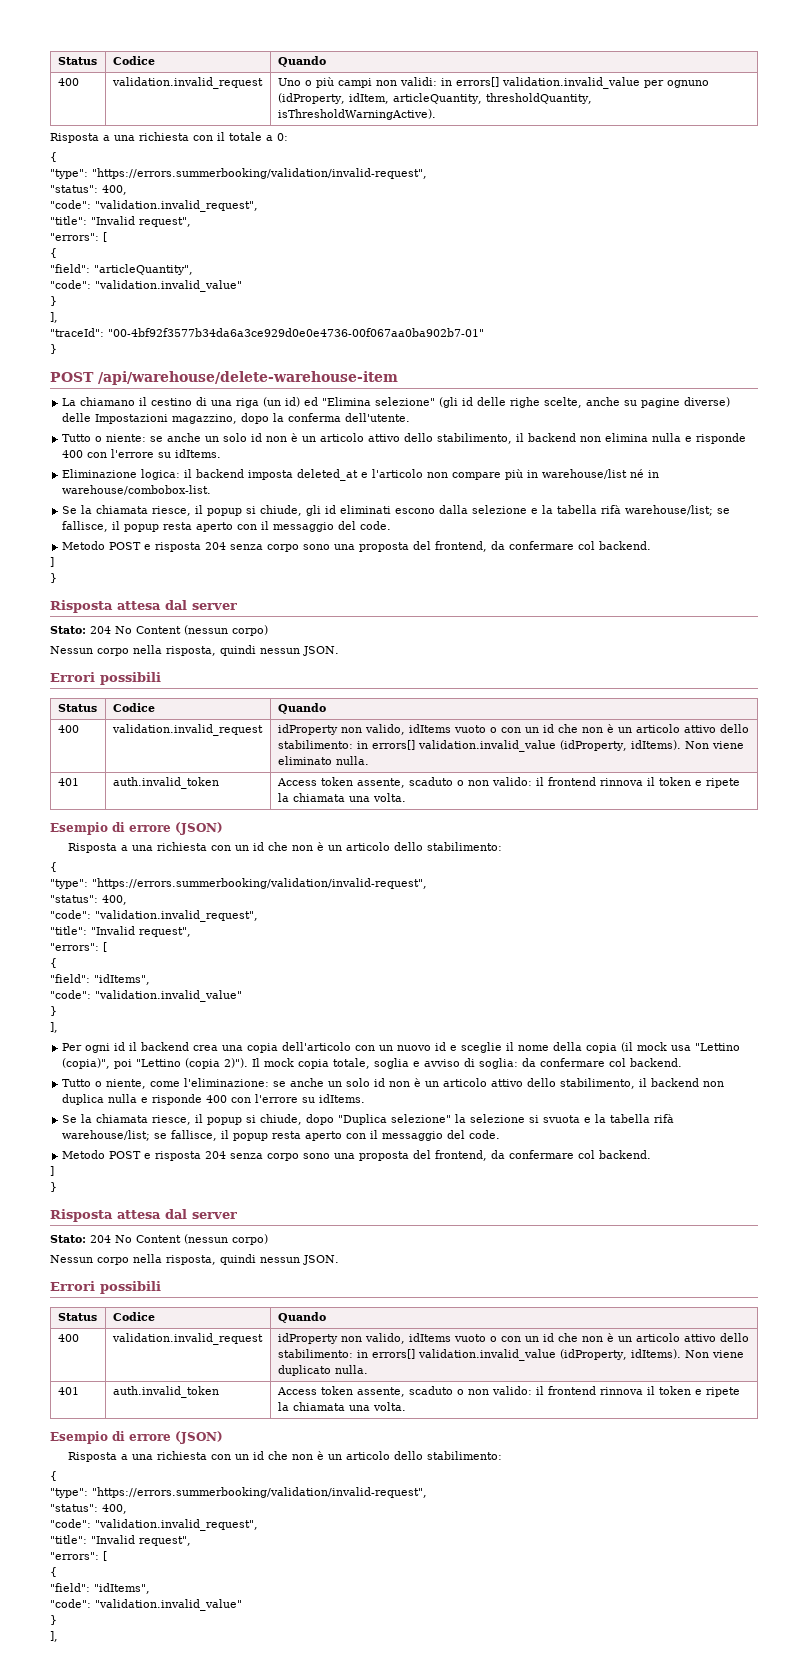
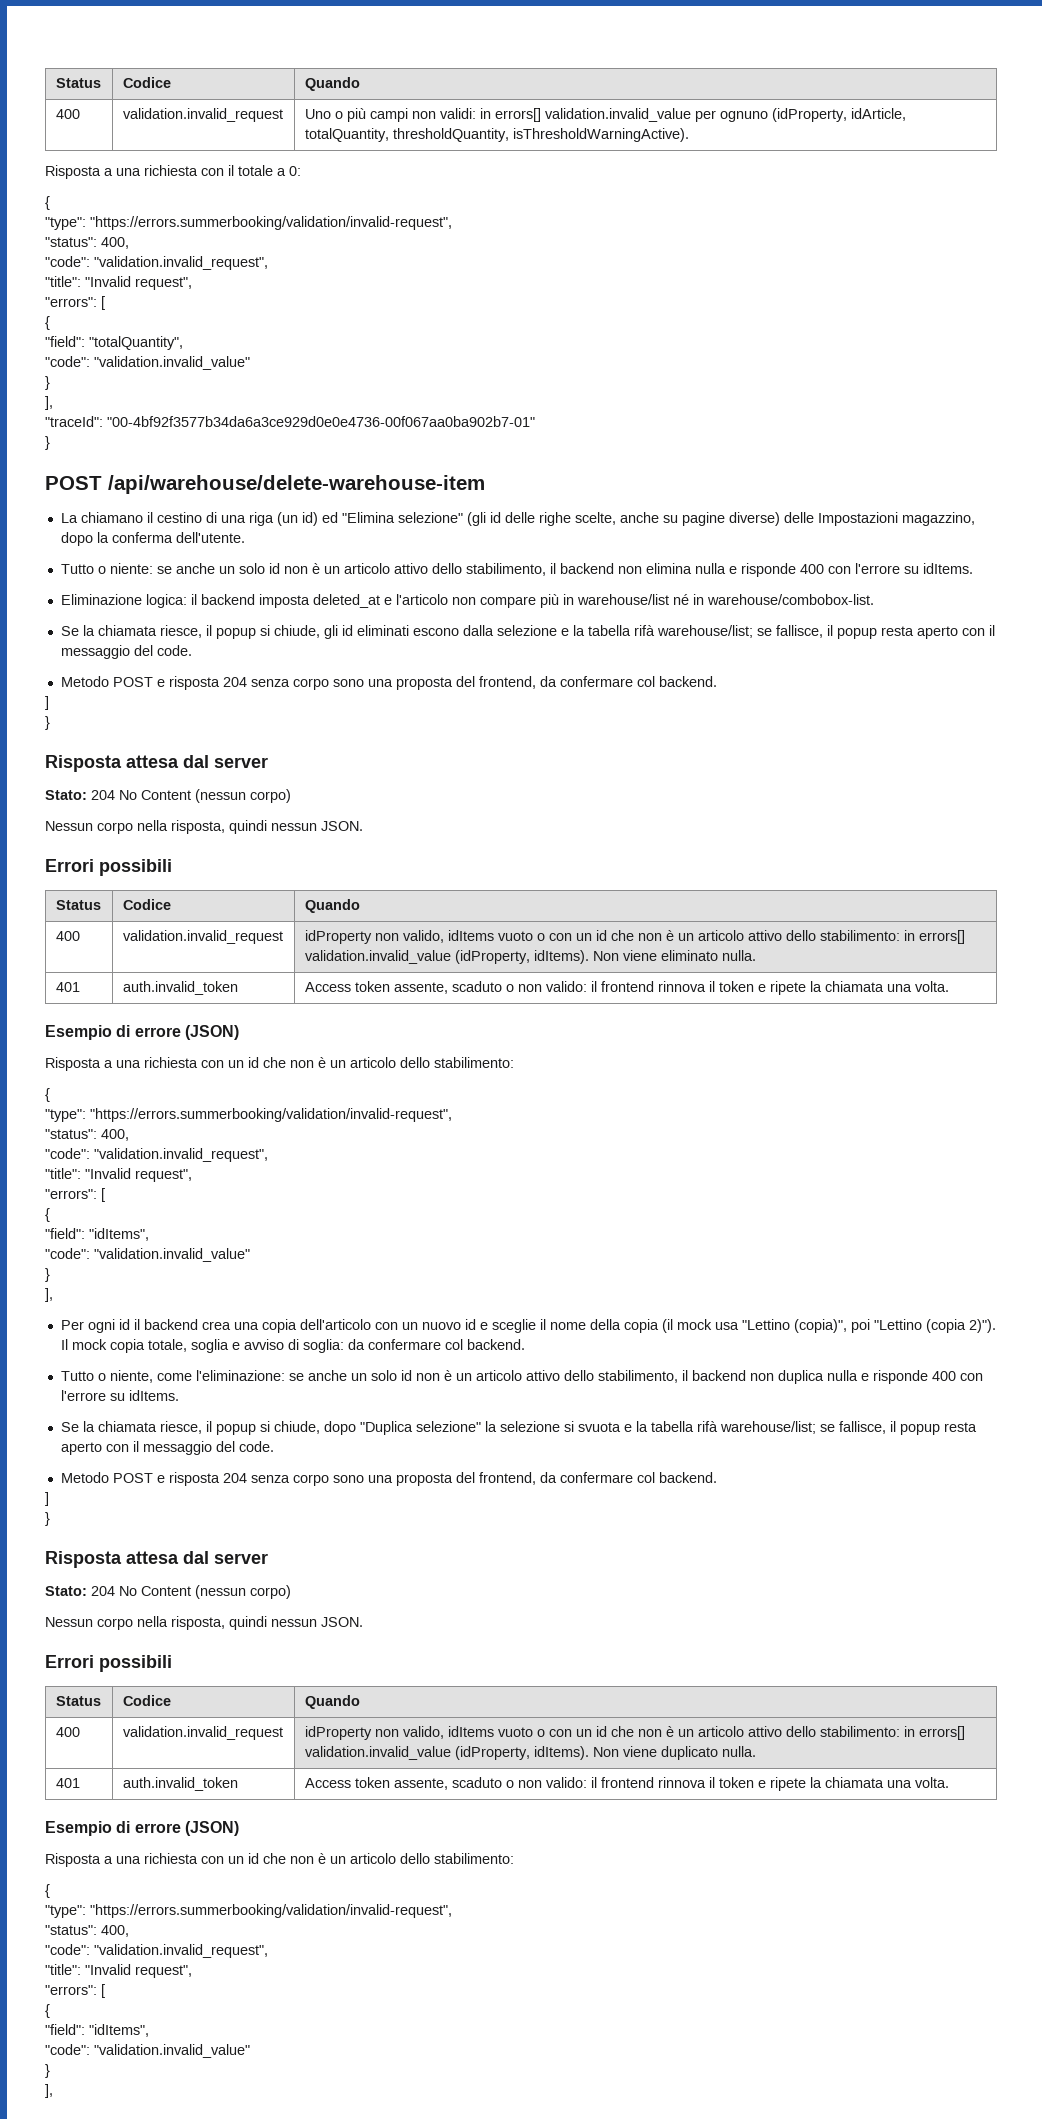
[348,93,482,104] idItem, articleQuantity, -> [850,108,906,121] [304,128,389,142] idArticle, totalQuantity,
[94,264,193,275] "articleQuantity", -> [89,336,183,350] "totalQuantity",

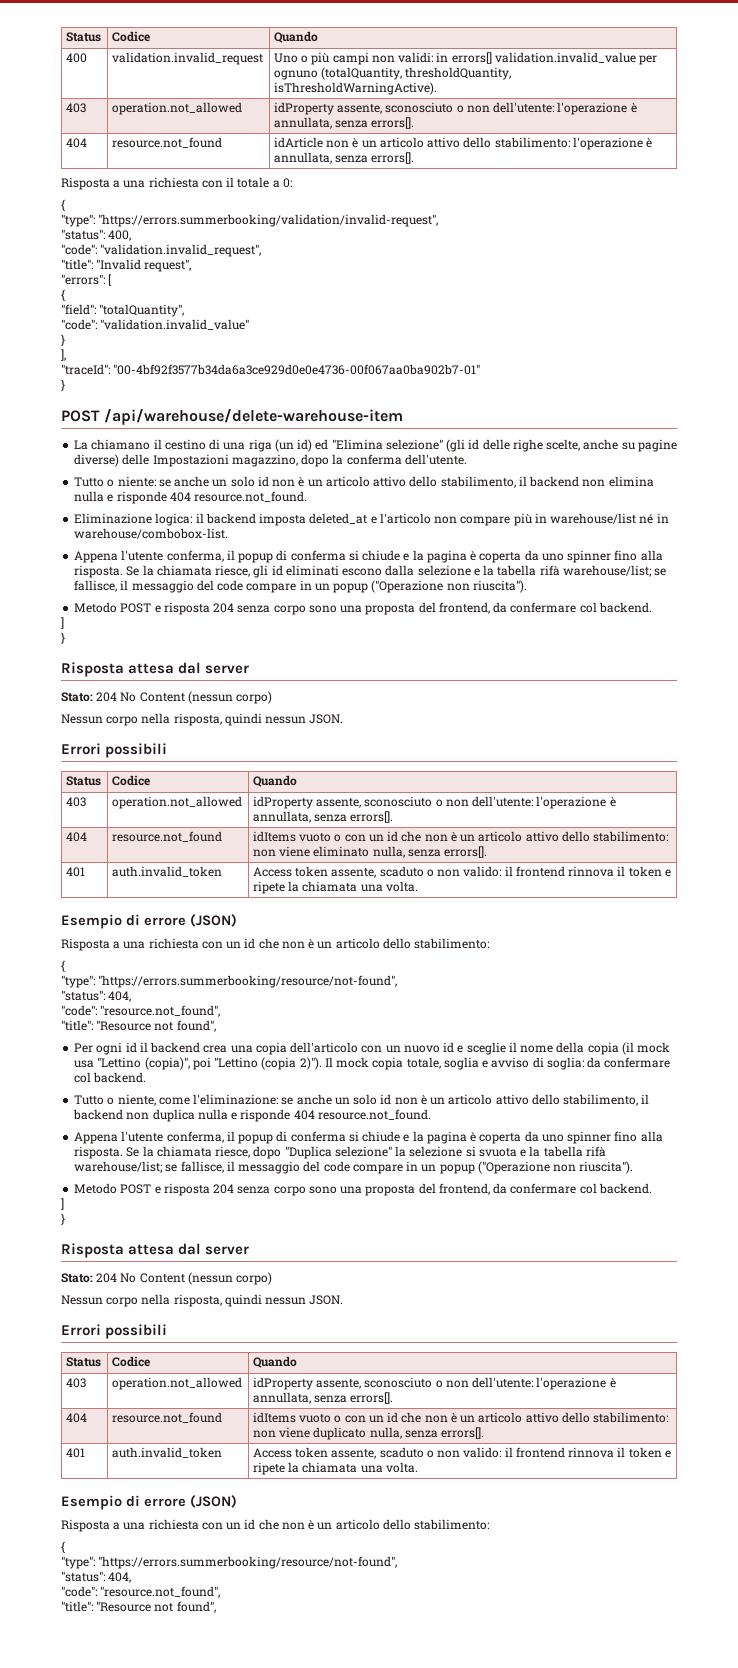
[771,108,906,122] [304,128,389,142] (idProperty, idArticle, totalQuantity, -> [321,67,403,80] (totalQuantity,
(689, 135) none -> [66,103,87,113] [112,102,243,115] [274,102,637,115] [274,117,415,129] [66,138,88,148] [112,137,223,148] [274,137,653,150] [274,152,415,164] // 403 | operation.not_allowed | idProperty assente, sconosciuto o non dell'utente: l'operazione è annullata, senza errors[]. // 404 | resource.not_found | idArticle non è un articolo attivo dello stabilimento: l'operazione è annullata, senza errors[].
[799,563,973,574] 400 con l'errore su idItems. -> [169,491,308,502] 404 resource.not_found.
[60,625,320,639] Se la chiamata riesce, il popup si chiude, -> [74,550,663,563] [74,565,251,578] Appena l'utente conferma, il popup di conferma si chiude e la pagina è coperta da uno spinner fino alla risposta. Se la chiamata riesce,
[836,625,995,639] [60,645,192,659] popup resta aperto con il messaggio del code. -> [131,580,527,593] messaggio del code compare in un popup ("Operazione non riuscita").
[55,931,80,941] [122,930,283,944] [304,930,444,944] 400 | validation.invalid_request | idProperty non valido, -> [66,797,87,807] [112,796,243,809] [253,796,616,809] [253,811,394,823] [66,832,88,842] [112,831,223,842] 403 | operation.not_allowed | idProperty assente, sconosciuto o non dell'utente: l'operazione è annullata, senza errors[]. // 404 | resource.not_found |
[903,930,965,944] [304,950,756,964] in errors[] validation.invalid_value (idProperty, idItems). Non viene eliminato nulla. -> [253,846,488,858] non viene eliminato nulla, senza errors[].
[90,1108,452,1122] [45,1129,129,1141] [45,1148,268,1162] [45,1168,192,1182] [45,1188,105,1202] [45,1208,50,1222] [45,1228,149,1241] [45,1248,250,1262] [45,1268,50,1282] [45,1288,53,1302] "https://errors.summerbooking/validation/invalid-request", // "status": 400, // "code": "validation.invalid_request", // "title": "Invalid request", // "errors": [ // { // "field": "idItems", // "code": "validation.invalid_value" // } // ], -> [98,975,398,988] [61,990,132,1002] [61,1005,221,1017] [61,1020,216,1032] "https://errors.summerbooking/resource/not-found", // "status": 404, // "code": "resource.not_found", // "title": "Resource not found",
[931,1371,983,1381] [60,1390,179,1401] [60,1421,320,1435] 400 con l'errore su idItems. // Se la chiamata riesce, il popup si chiude, -> [293,1109,431,1120] [74,1131,663,1144] [74,1146,251,1159] 404 resource.not_found. // Appena l'utente conferma, il popup di conferma si chiude e la pagina è coperta da uno spinner fino alla risposta. Se la chiamata riesce,
[899,1422,977,1435] [60,1441,274,1455] popup resta aperto con il messaggio del code. -> [238,1161,634,1174] messaggio del code compare in un popup ("Operazione non riuscita").
[55,1727,80,1737] [122,1726,283,1740] [304,1726,444,1740] 400 | validation.invalid_request | idProperty non valido, -> [66,1378,87,1388] [112,1377,243,1390] [253,1377,616,1390] [253,1392,394,1404] [66,1413,88,1423] [112,1412,223,1423] 403 | operation.not_allowed | idProperty assente, sconosciuto o non dell'utente: l'operazione è annullata, senza errors[]. // 404 | resource.not_found |
[903,1726,965,1740] [304,1746,756,1760] in errors[] validation.invalid_value (idProperty, idItems). Non viene duplicato nulla. -> [253,1427,485,1440] non viene duplicato nulla, senza errors[].
[90,1904,452,1918] [45,1925,129,1937] [45,1944,268,1958] [45,1964,192,1978] [45,1984,105,1998] [45,2004,50,2018] [45,2024,149,2037] [45,2044,250,2058] [45,2064,50,2078] [45,2084,53,2098] "https://errors.summerbooking/validation/invalid-request", // "status": 400, // "code": "validation.invalid_request", // "title": "Invalid request", // "errors": [ // { // "field": "idItems", // "code": "validation.invalid_value" // } // ], -> [98,1556,398,1569] [61,1571,132,1583] [61,1586,221,1598] [61,1601,216,1613] "https://errors.summerbooking/resource/not-found", // "status": 404, // "code": "resource.not_found", // "title": "Resource not found",

